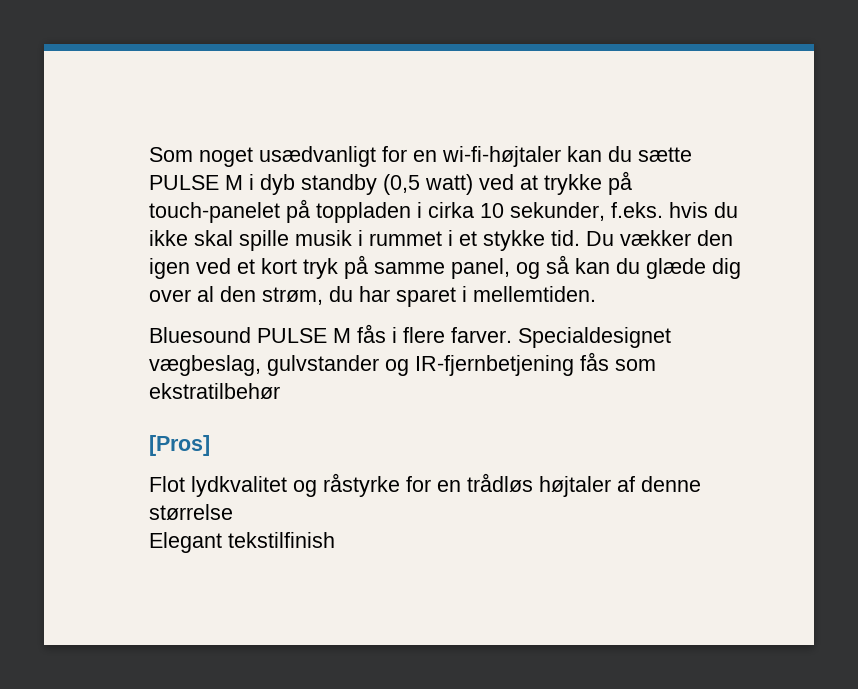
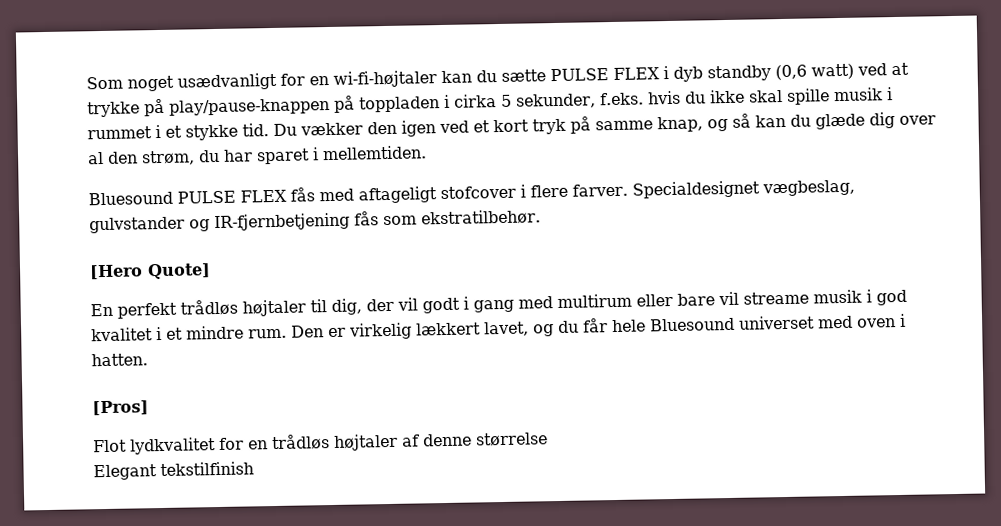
[225,175,243,190] M -> [613,67,660,80] FLEX
[383,174,420,195] (0,5 -> [775,64,807,81] (0,6
[149,202,280,223] touch-panelet -> [169,97,330,116] play/pause-knappen
[480,203,504,218] 10 -> [501,94,512,107] 5
[451,258,510,279] panel, -> [657,116,703,133] knap,
[333,324,386,343] M fås -> [240,185,516,204] FLEX fås med aftageligt stofcover
[149,383,280,399] ekstratilbehør -> [421,209,541,226] [89,263,211,280] [90,289,907,319] [91,313,906,342] [91,353,148,367] ekstratilbehør. // [Hero Quote] // En perfekt trådløs højtaler til dig, der vil godt i gang med multirum eller bare vil streame musik i god kvalitet i et mindre rum. Den er virkelig lækkert lavet, og du får hele Bluesound universet med oven i hatten.
[293,473,400,497] og råstyrke -> (216, 446) none

